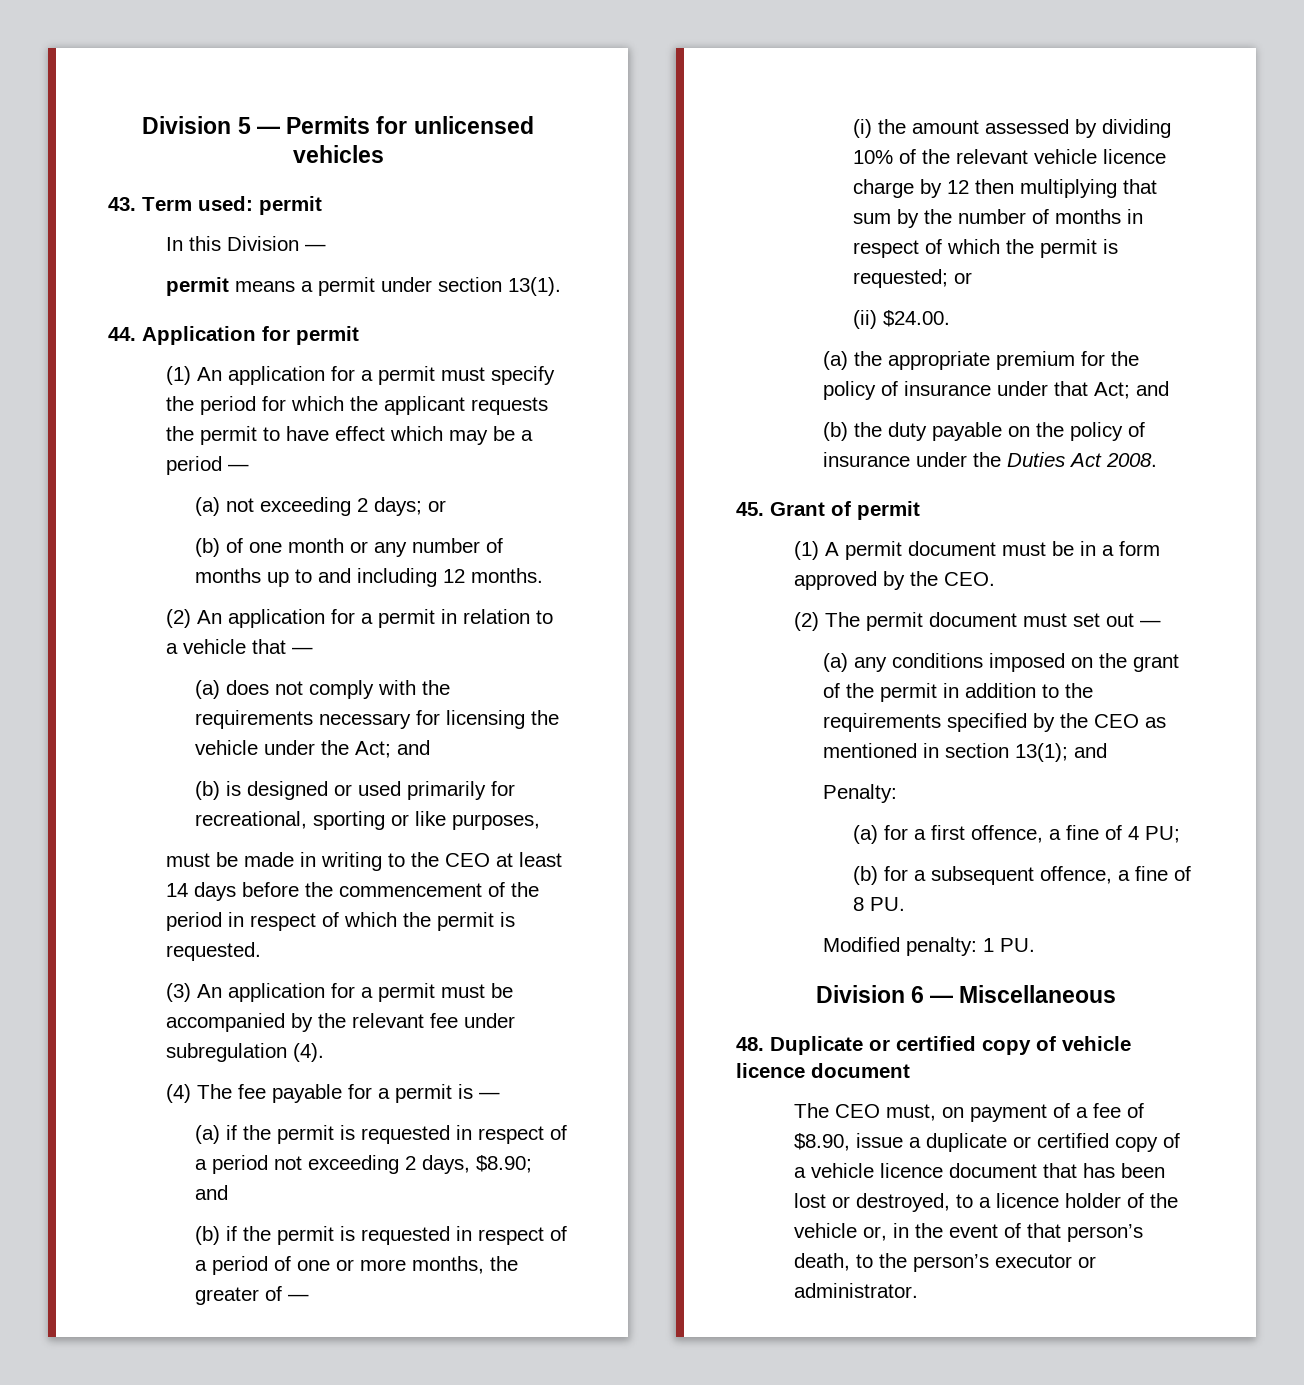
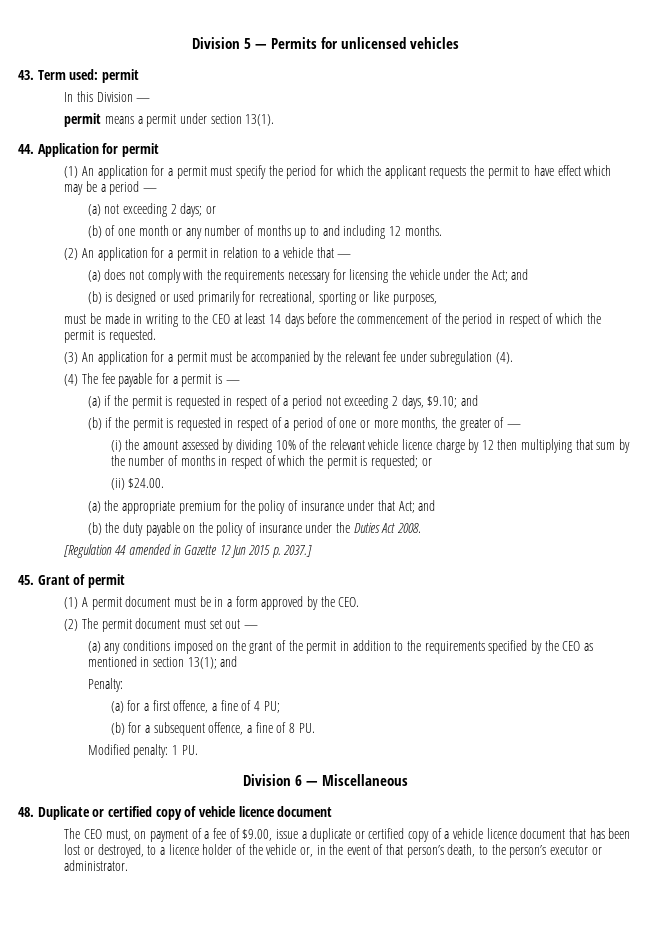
[476,1155,533,1173] $8.90; -> [427,396,458,408] $9.10;
(1158, 460) none -> [64,544,313,558] // [Regulation 44 amended in Gazette 12 Jun 2015 p. 2037.]
[794,1133,851,1151] $8.90, -> [242,829,273,841] $9.00,

